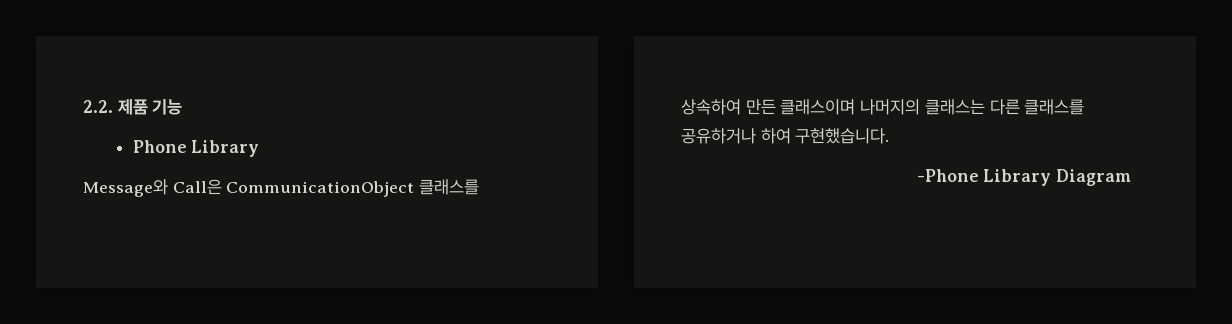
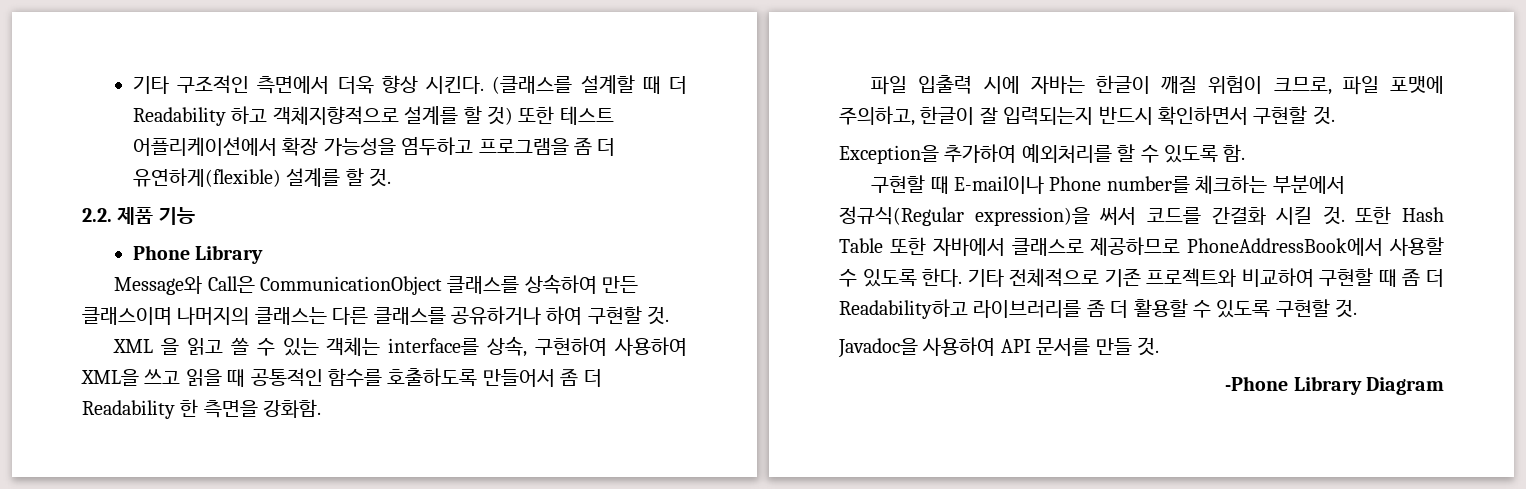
(83, 106) none -> [132,75,687,94] [132,106,614,126] [132,136,616,156] [132,168,392,187] 기타 구조적인 측면에서 더욱 향상 시킨다. (클래스를 설계할 때 더 Readability 하고 객체지향적으로 설계를 할 것) 또한 테스트 어플리케이션에서 확장 가능성을 염두하고 프로그램을 좀 더 유연하게(flexible) 설계를 할 것. //
[795,128,890,144] 구현했습니다. -> [587,306,670,325] [113,336,687,357] [81,368,602,387] [82,399,322,419] [871,75,1444,95] [839,106,1335,126] [839,144,1246,164] [871,175,1345,194] [839,206,1444,226] [839,237,1444,256] [839,268,1444,287] [839,299,1358,319] [838,337,1159,358] 구현할 것. // XML 을 읽고 쓸 수 있는 객체는 interface를 상속, 구현하여 사용하여 XML을 쓰고 읽을 때 공통적인 함수를 호출하도록 만들어서 좀 더 Readability 한 측면을 강화함. // 파일 입출력 시에 자바는 한글이 깨질 위험이 크므로, 파일 포맷에 주의하고, 한글이 잘 입력되는지 반드시 확인하면서 구현할 것. // Exception을 추가하여 예외처리를 할 수 있도록 함. // 구현할 때 E-mail이나 Phone number를 체크하는 부분에서 정규식(Regular expression)을 써서 코드를 간결화 시킬 것. 또한 Hash Table 또한 자바에서 클래스로 제공하므로 PhoneAddressBook에서 사용할 수 있도록 한다. 기타 전체적으로 기존 프로젝트와 비교하여 구현할 때 좀 더 Readability하고 라이브러리를 좀 더 활용할 수 있도록 구현할 것. // Javadoc을 사용하여 API 문서를 만들 것.

